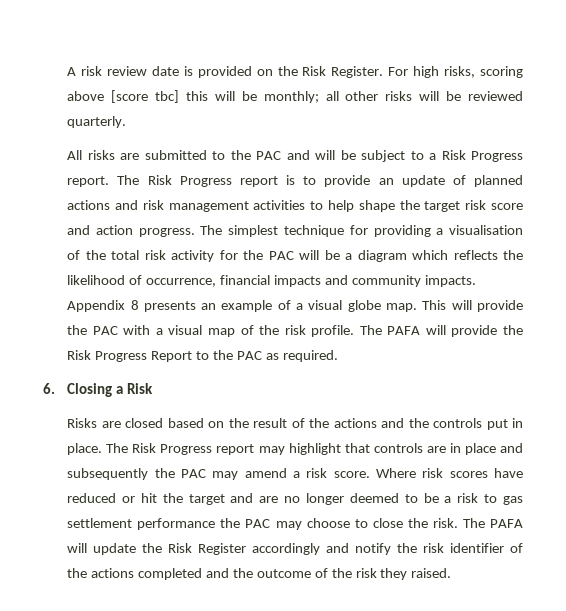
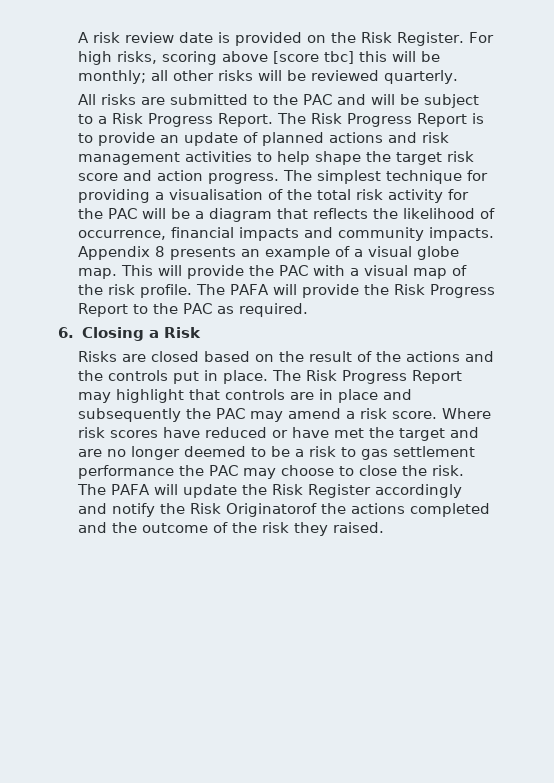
[67,175,278,187] report. The Risk Progress report -> [218,113,468,127] Report. The Risk Progress Report
[412,250,449,260] which -> [277,208,309,219] that
[216,444,255,455] report -> [412,370,463,384] Report
[140,493,157,503] hit -> [292,427,365,438] have met
[423,543,523,553] risk identifier of -> [190,503,318,517] Risk Originatorof

